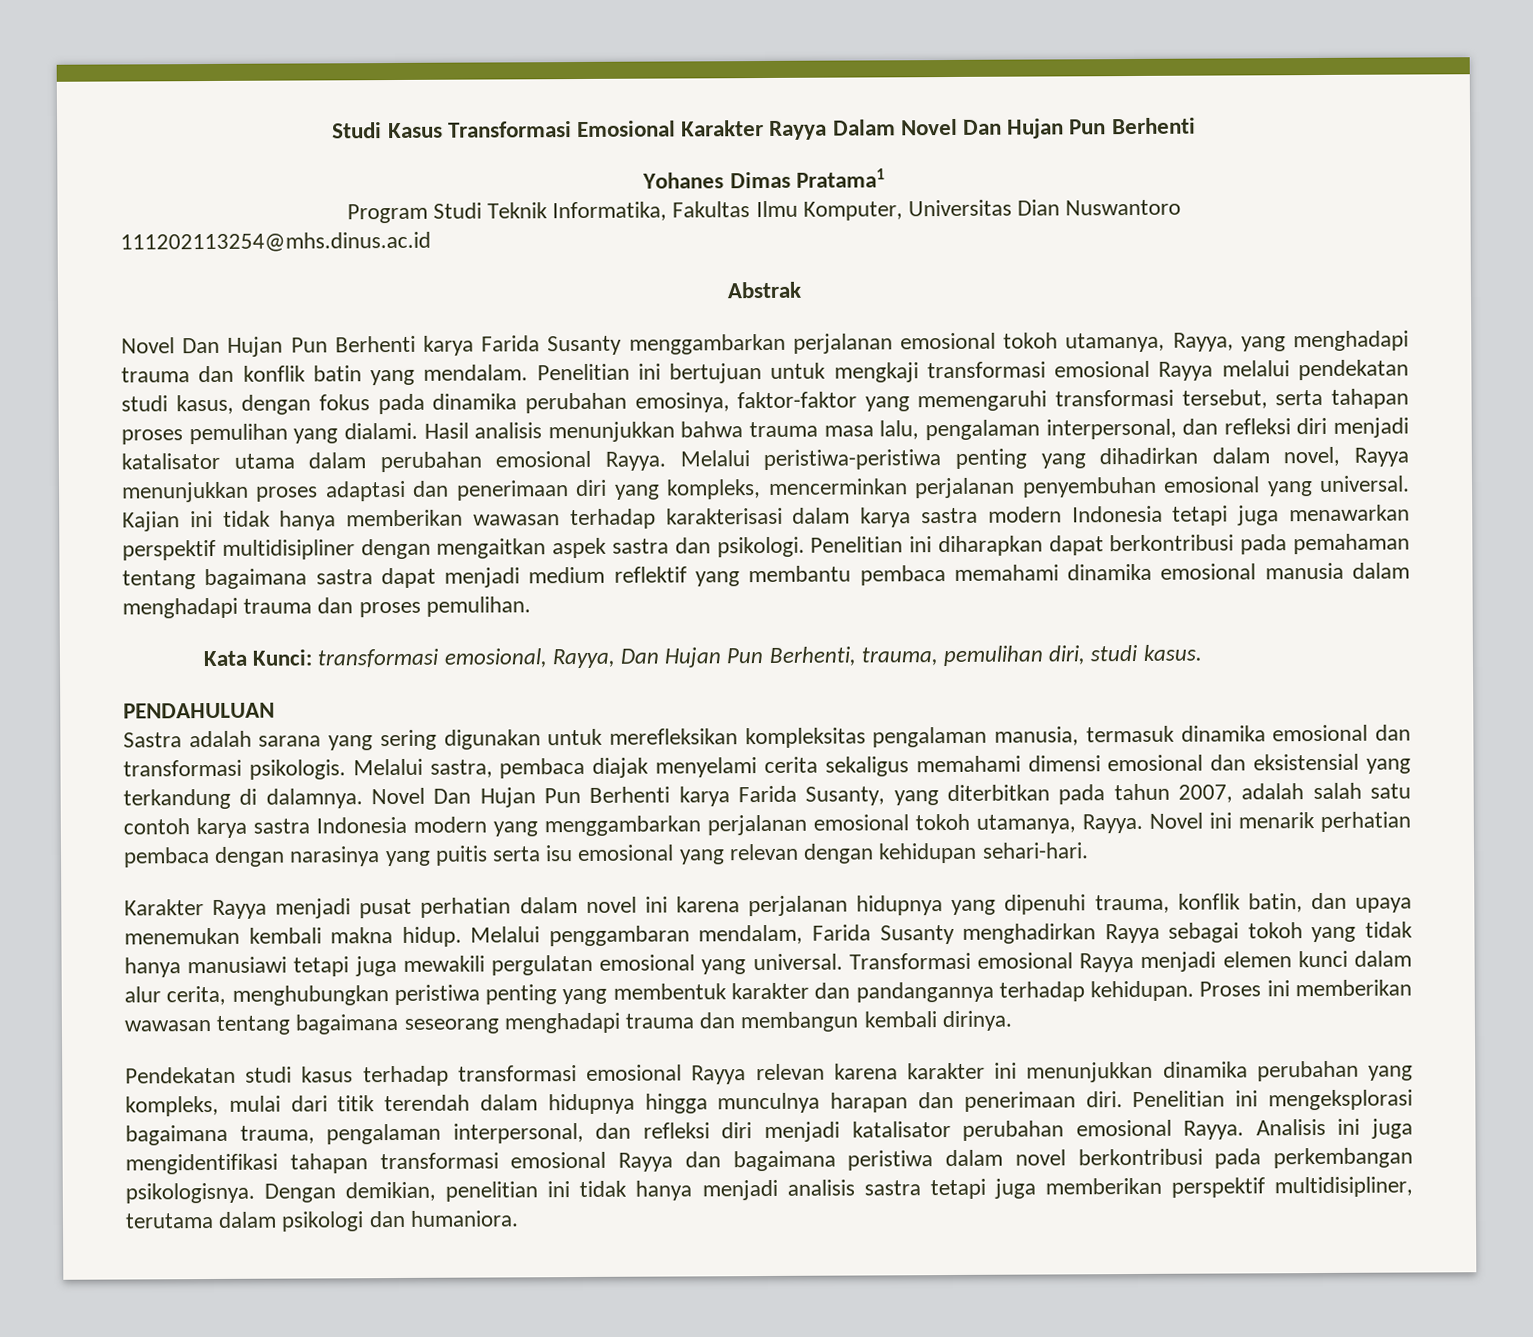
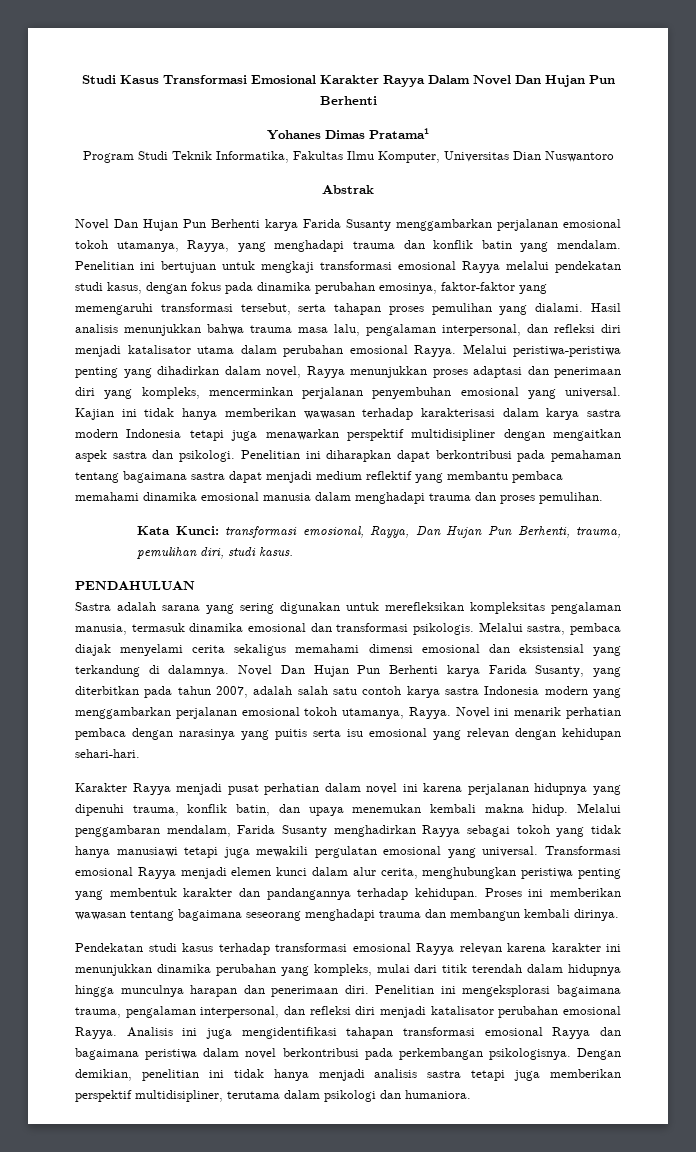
[120,231,431,253] // 111202113254@mhs.dinus.ac.id -> (614, 156) none

